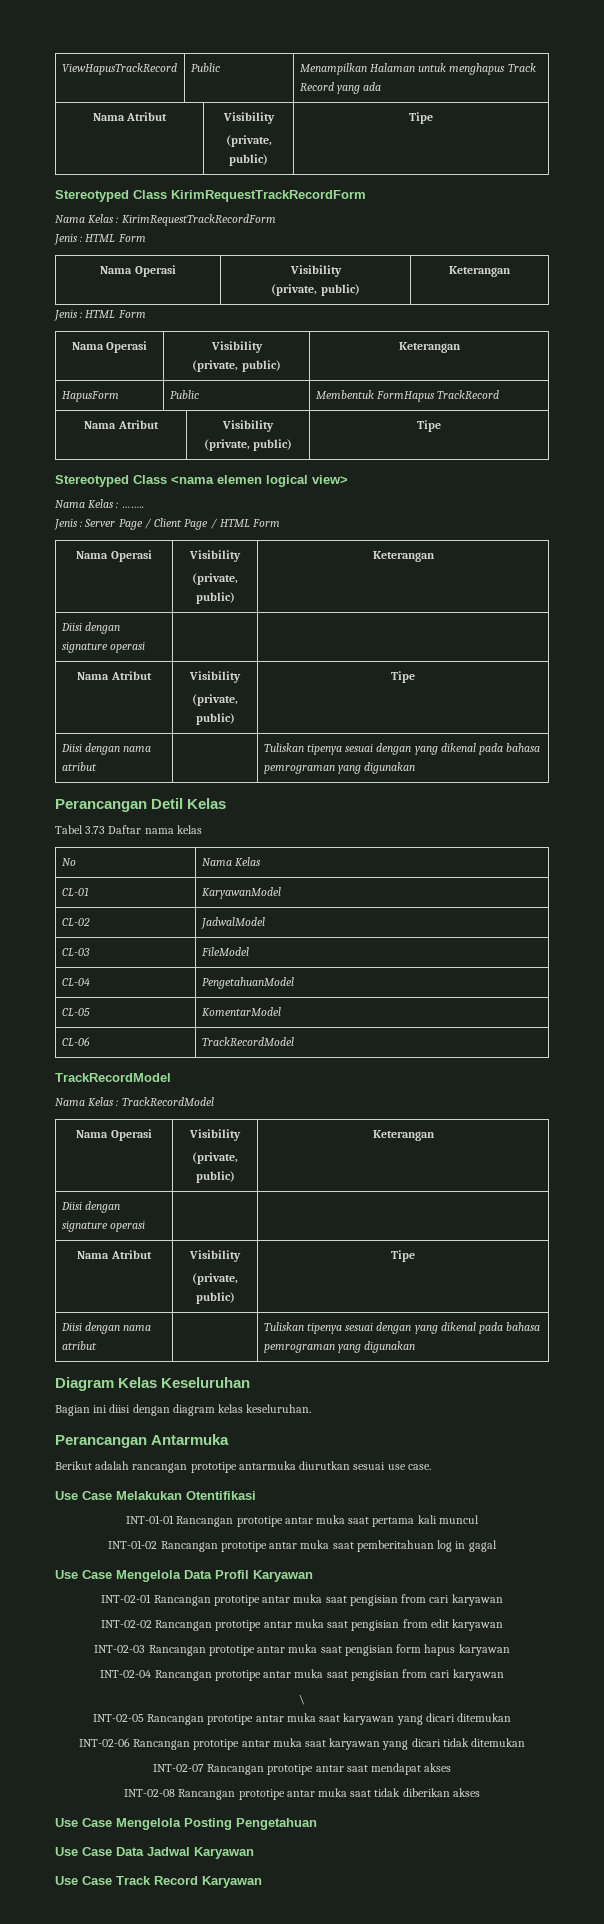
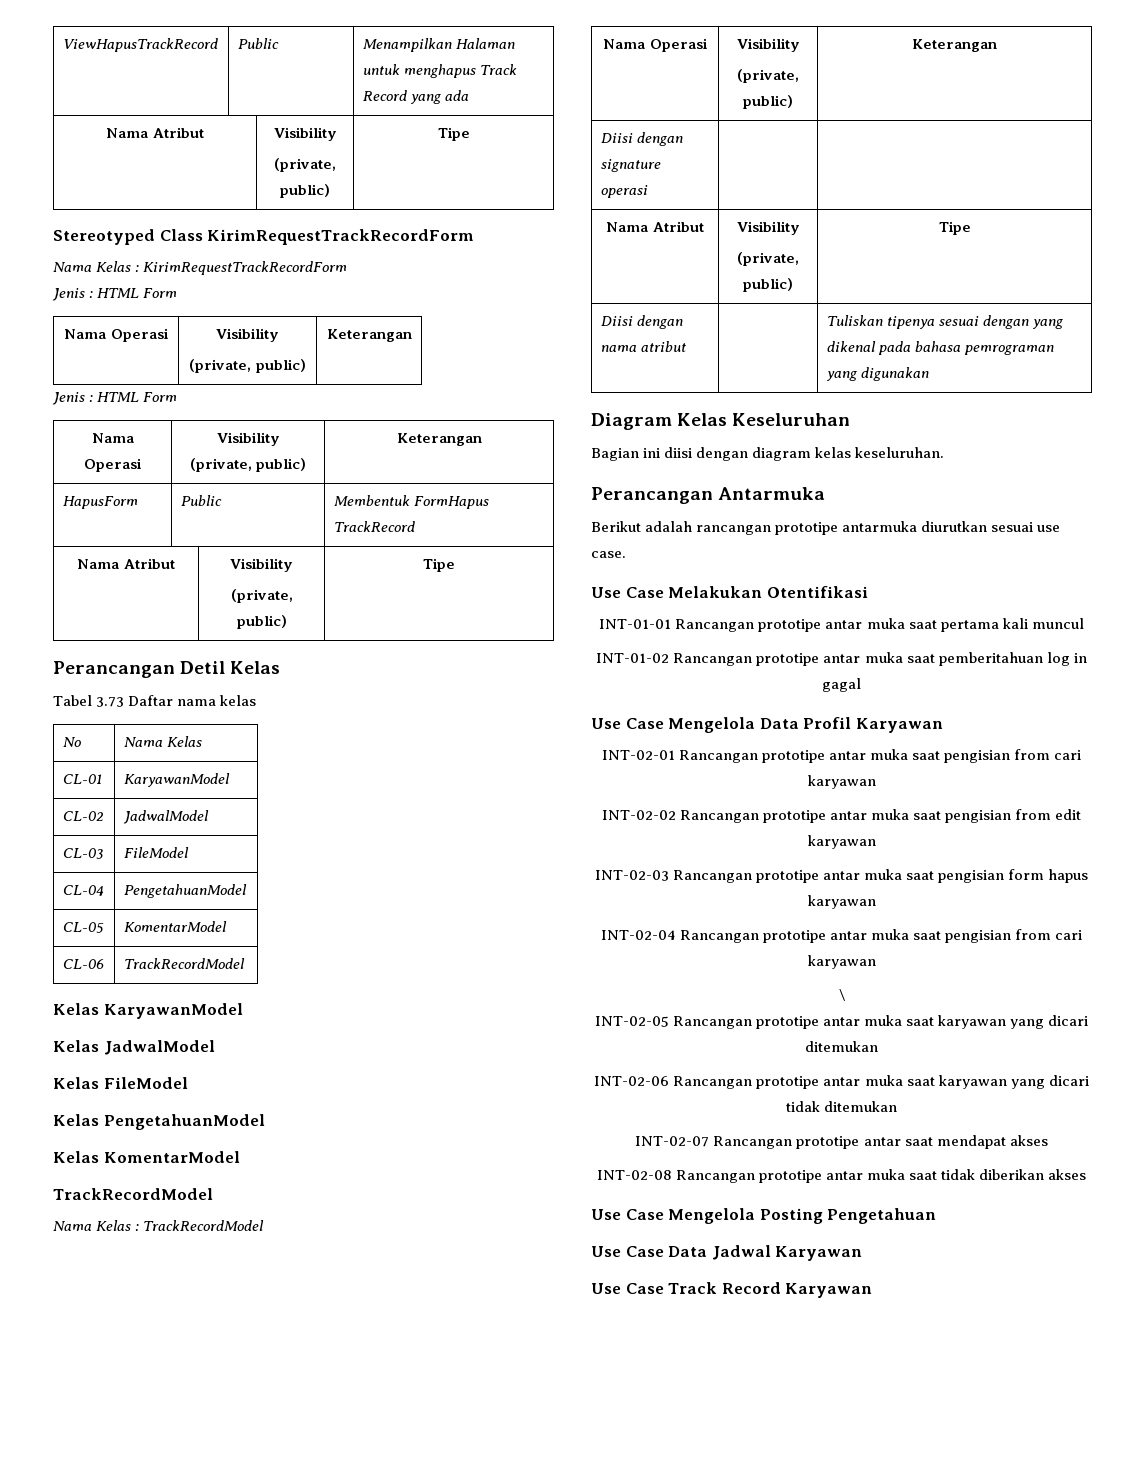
[55,475,348,487] [55,499,144,508] [54,518,281,530] [76,550,152,562] [189,550,241,562] [192,573,238,585] [195,592,235,604] [372,551,435,562] [60,622,120,634] [61,642,145,653] [77,671,152,680] [189,671,241,683] [192,694,238,706] [195,713,235,725] [391,671,415,683] [60,743,152,755] [61,762,97,771] [263,743,541,755] [263,762,416,774] // Stereotyped Class <nama elemen logical view> // Nama Kelas : …….. // Jenis : Server Page / Client Page / HTML Form // Nama Operasi | Visibility // (private, public) | Keterangan // Diisi dengan signature operasi | | // Nama Atribut | Visibility // (private, public) | Tipe // Diisi dengan nama atribut | | Tuliskan tipenya sesuai dengan yang dikenal pada bahasa pemrograman yang digunakan -> (455, 565) none
(294, 1041) none -> [53,1003,243,1019] [53,1040,215,1055] [53,1077,188,1089] [53,1114,265,1130] [53,1151,240,1163] // Kelas KaryawanModel // Kelas JadwalModel // Kelas FileModel // Kelas PengetahuanModel // Kelas KomentarModel

